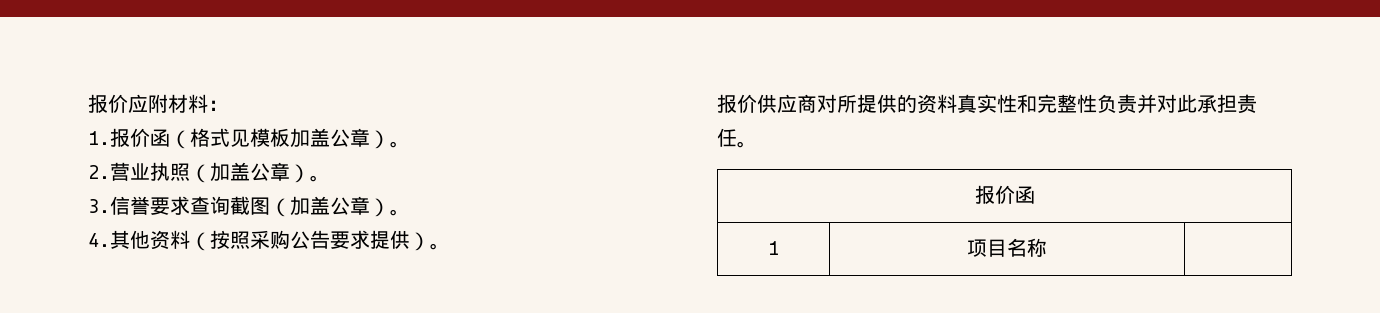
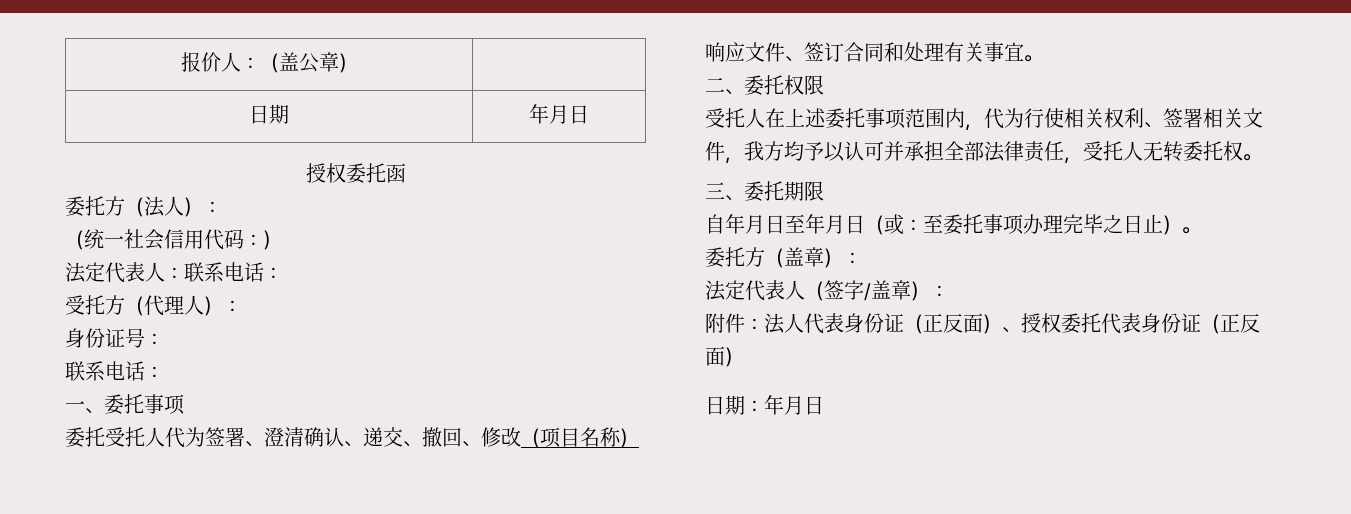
[88,94,228,113] [88,128,410,149] [88,162,330,183] [88,196,410,217] [88,230,450,251] [717,94,1257,114] [717,128,757,148] [974,185,1035,204] [768,241,779,255] [967,238,1047,257] 报价应附材料： // 1.报价函（格式见模板加盖公章）。 // 2.营业执照（加盖公章）。 // 3.信誉要求查询截图（加盖公章）。 // 4.其他资料（按照采购公告要求提供）。 // 报价供应商对所提供的资料真实性和完整性负责并对此承担责任。 // 报价函 // 1 | 项目名称 | -> [180,52,358,73] [249,104,289,124] [529,104,589,124] [305,163,406,184] [65,196,222,217] [65,229,282,250] [65,262,283,283] [65,295,242,316] [65,328,164,348] [65,361,164,381] [65,394,185,415] [65,427,639,448] [705,42,1043,62] [705,75,824,96] [705,108,1263,131] [705,141,1262,164] [705,181,824,202] [705,214,1201,235] [705,247,862,268] [705,280,949,301] [705,313,1260,334] [705,346,744,367] [705,395,824,415] 报价人：（盖公章） | // 日期 | 年月日 // 授权委托函 // 委托方（法人）： // （统一社会信用代码：） // 法定代表人：联系电话： // 受托方（代理人）： // 身份证号： // 联系电话： // 一、委托事项 // 委托受托人代为签署、澄清确认、递交、撤回、修改（项目名称）响应文件、签订合同和处理有关事宜。 // 二、委托权限 // 受托人在上述委托事项范围内，代为行使相关权利、签署相关文件，我方均予以认可并承担全部法律责任，受托人无转委托权。 // 三、委托期限 // 自年月日至年月日（或：至委托事项办理完毕之日止）。 // 委托方（盖章）： // 法定代表人（签字/盖章）： // 附件：法人代表身份证（正反面）、授权委托代表身份证（正反面） // 日期：年月日

